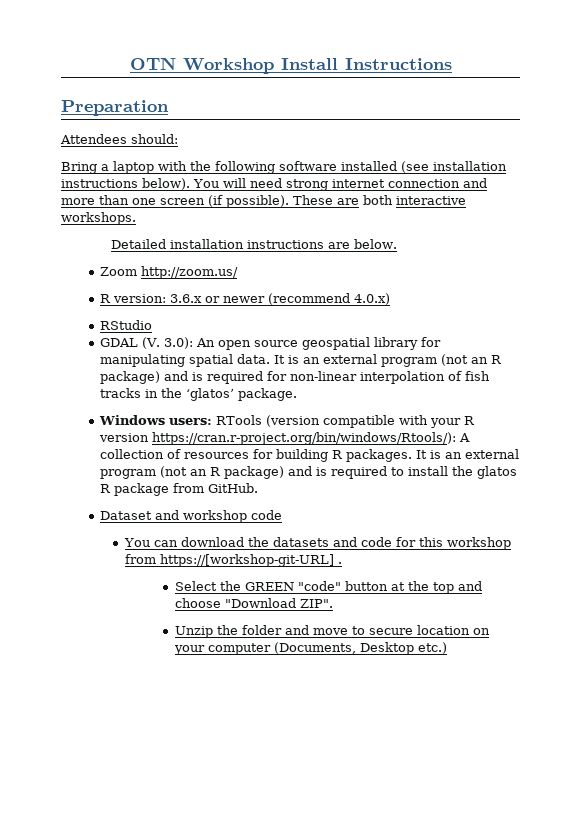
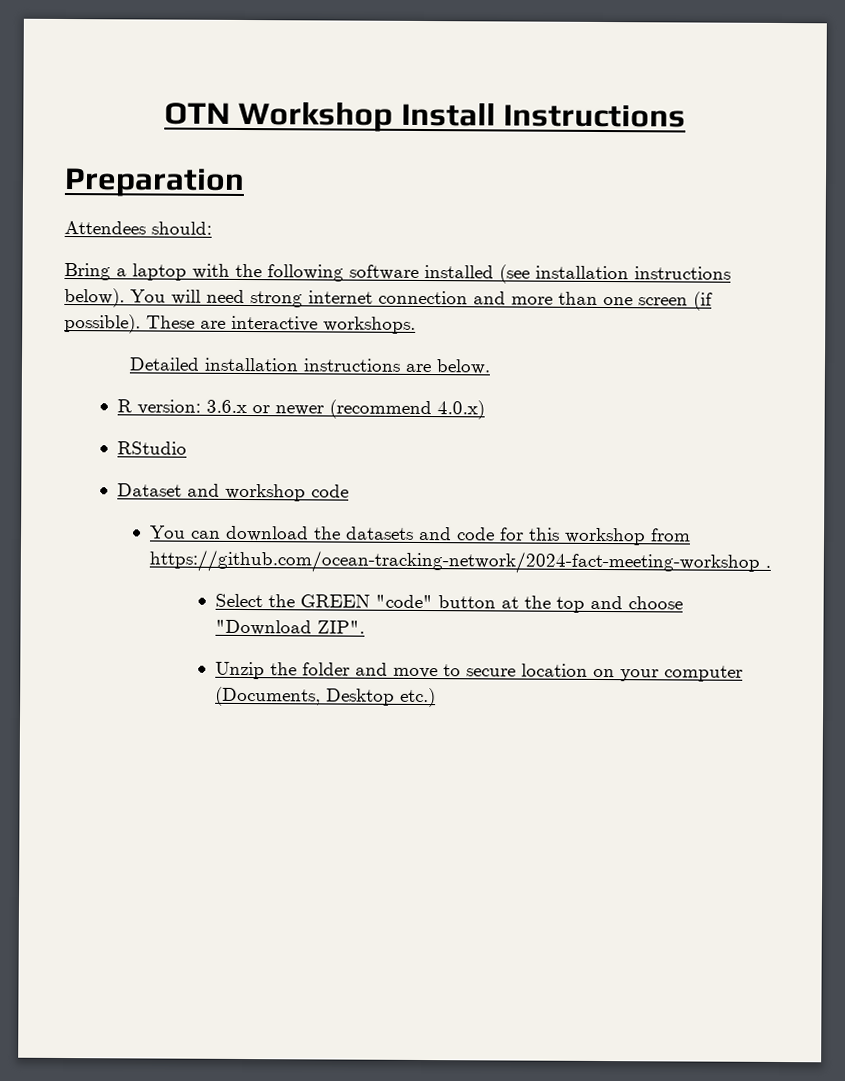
[363,195,393,205] both -> (226, 324) none
[100,266,239,279] // Zoom http://zoom.us/ -> (492, 367) none
[100,337,442,350] [100,354,503,367] [100,371,491,384] [100,388,298,401] [99,415,476,428] [99,432,471,445] [100,449,520,462] [100,466,518,479] [100,483,259,496] // GDAL (V. 3.0): An open source geospatial library for manipulating spatial data. It is an external program (not an R package) and is required for non-linear interpolation of fish tracks in the ‘glatos’ package. // Windows users: RTools (version compatible with your R version https://cran.r-project.org/bin/windows/Rtools/): A collection of resources for building R packages. It is an external program (not an R package) and is required to install the glatos R package from GitHub. -> (188, 448) none
[160,554,335,567] https://[workshop-git-URL] -> [149,549,761,575] https://github.com/ocean-tracking-network/2024-fact-meeting-workshop

